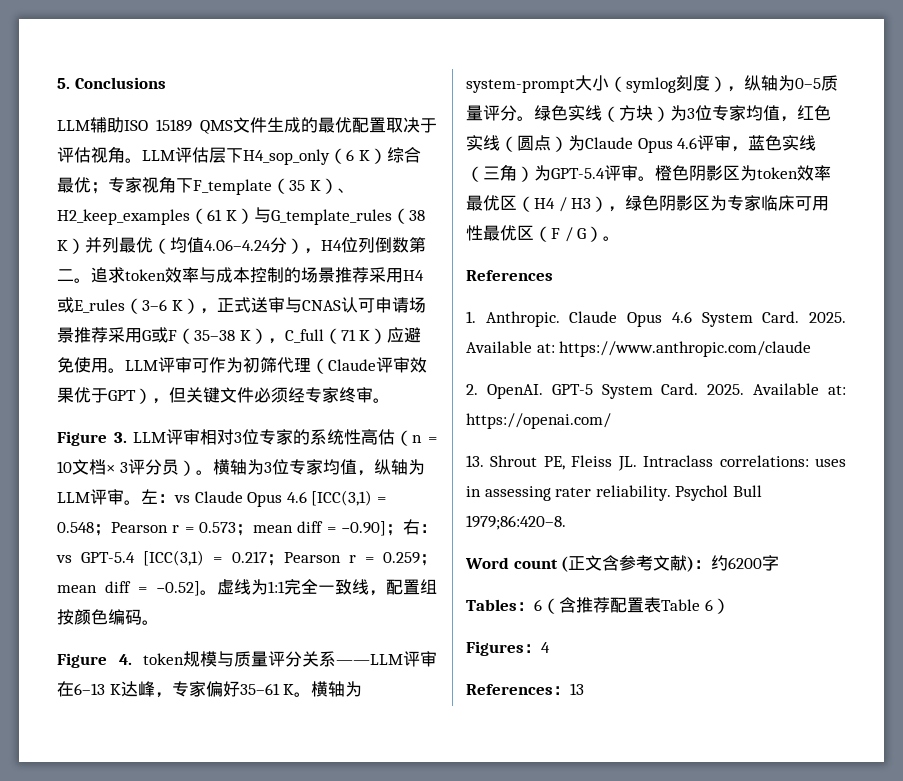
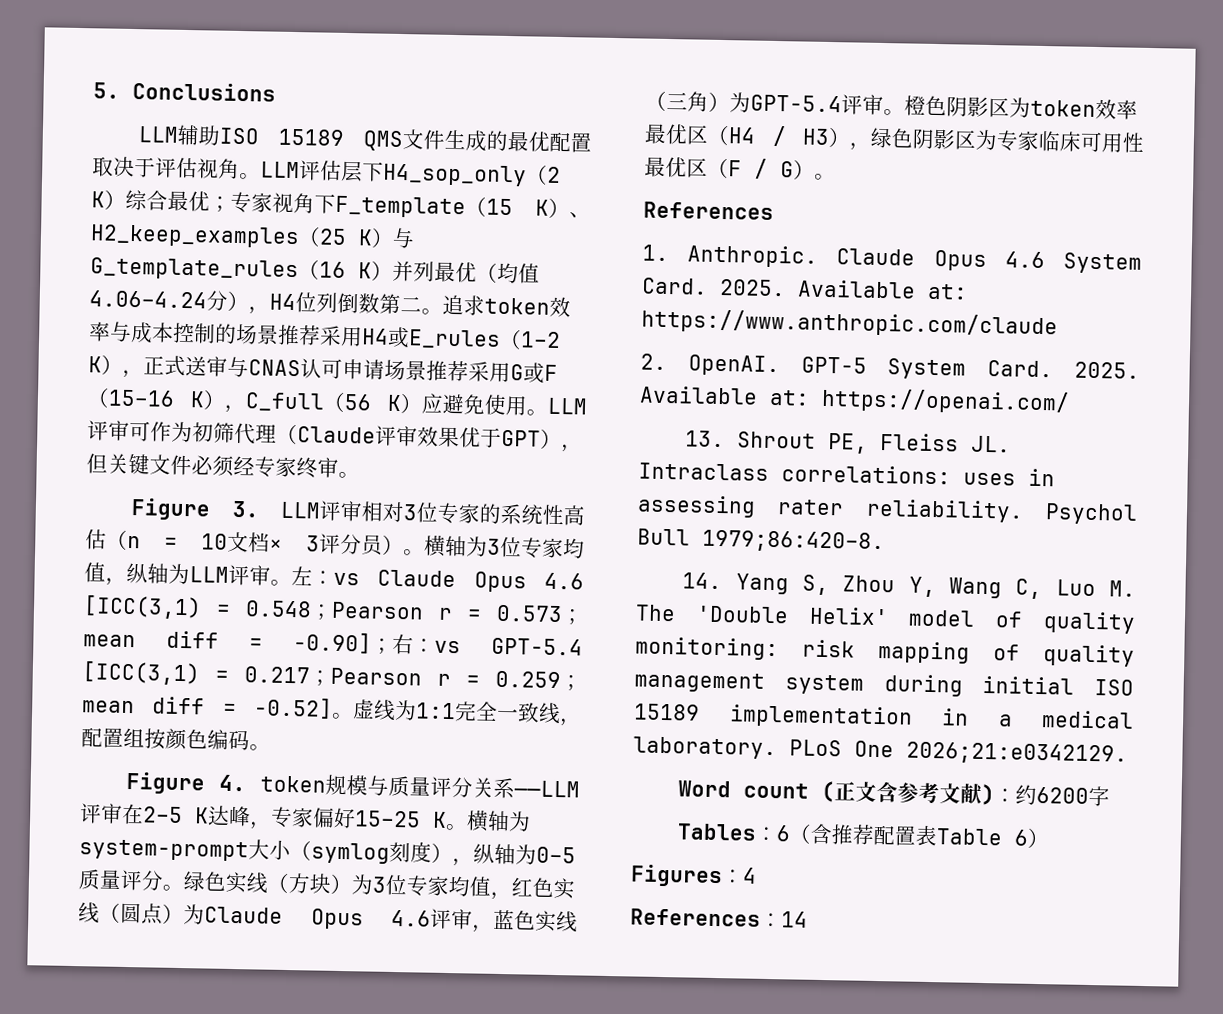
[346,149,354,161] 6 -> [547,166,561,183] 2
[289,180,305,191] 35 -> [486,198,513,216] 15
[207,209,222,221] 61 -> [319,228,347,245] 25
[408,210,425,221] 38 -> [319,261,346,278] 16
[142,299,167,311] 3–6 -> [520,331,561,349] 1–2
[194,330,235,341] 35–38 -> [108,389,175,407] 15–16
[340,329,356,341] 71 -> [344,394,372,411] 56
[74,683,105,695] 6–13 -> [143,806,183,824] 2–5
[239,683,280,695] 35–61 -> [354,810,421,828] 15–25
(566, 522) none -> [682,572,1136,600] [635,604,1136,634] [635,636,1135,667] [634,671,1134,697] [634,703,1134,729] [633,736,1128,766] // 14. Yang S, Zhou Y, Wang C, Luo M. The 'Double Helix' model of quality monitoring: risk mapping of quality management system during initial ISO 15189 implementation in a medical laboratory. PLoS One 2026;21:e0342129.
[570,683,584,695] 13 -> [781,911,808,928] 14

